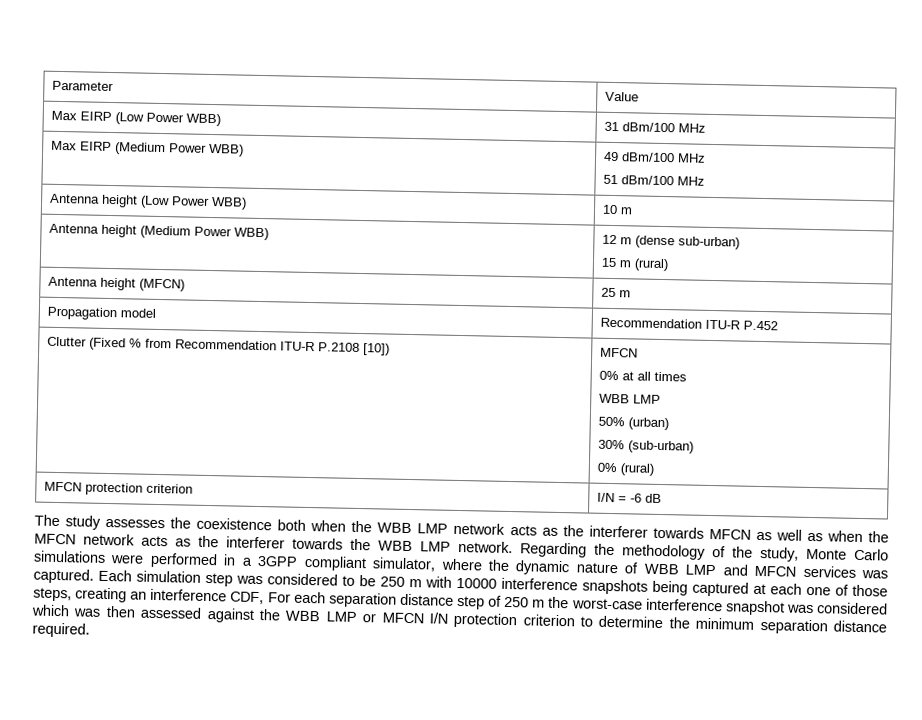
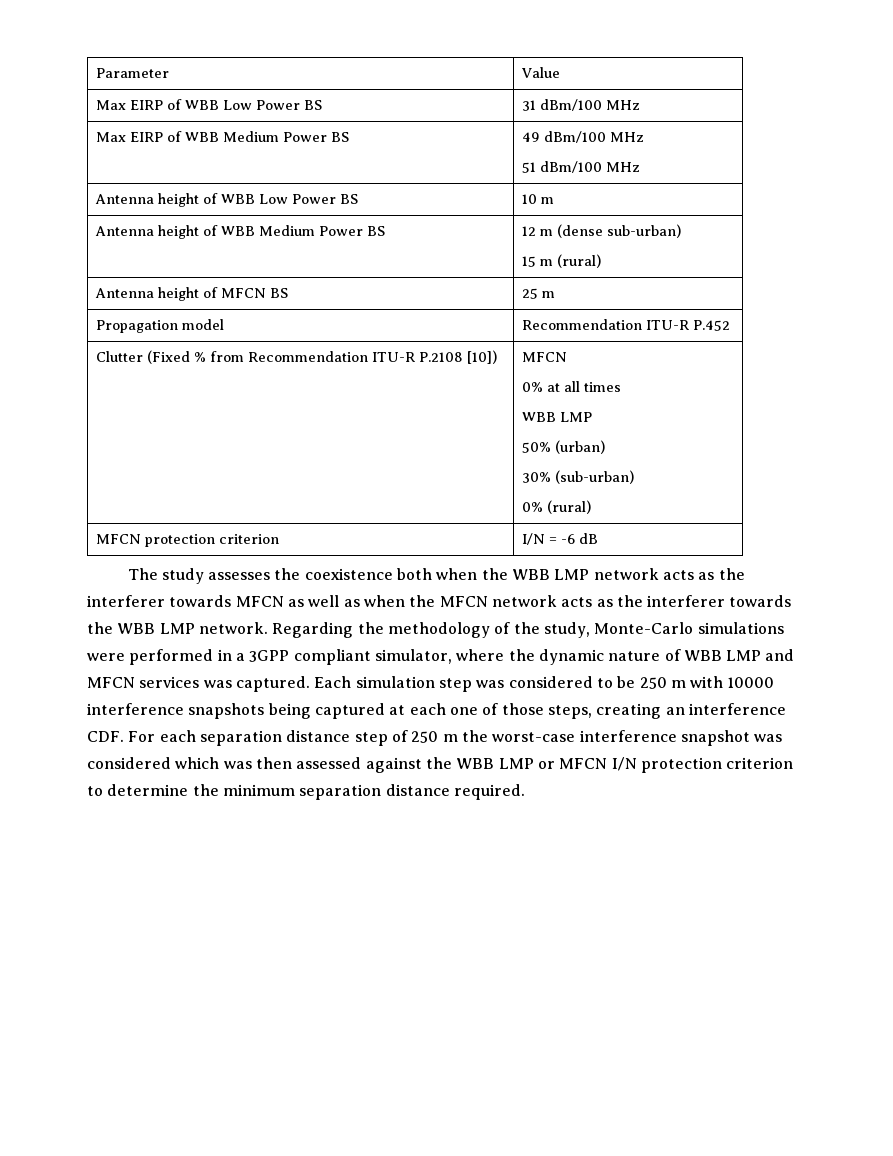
[115,112,222,127] (Low Power WBB) -> [166,99,322,110] of WBB Low Power BS
[115,142,245,157] (Medium Power WBB) -> [166,131,349,142] of WBB Medium Power BS
[140,195,248,210] (Low Power WBB) -> [202,193,358,204] of WBB Low Power BS
[140,225,270,241] (Medium Power WBB) -> [202,225,385,236] of WBB Medium Power BS
[139,278,186,292] (MFCN) -> [202,287,288,298] of MFCN BS
[806,548,889,561] Monte Carlo -> [594,622,694,634] Monte-Carlo
[230,591,265,605] CDF, -> [87,731,124,742] CDF.

